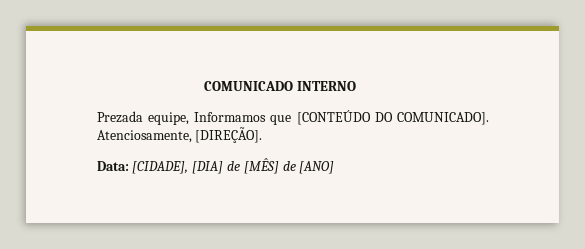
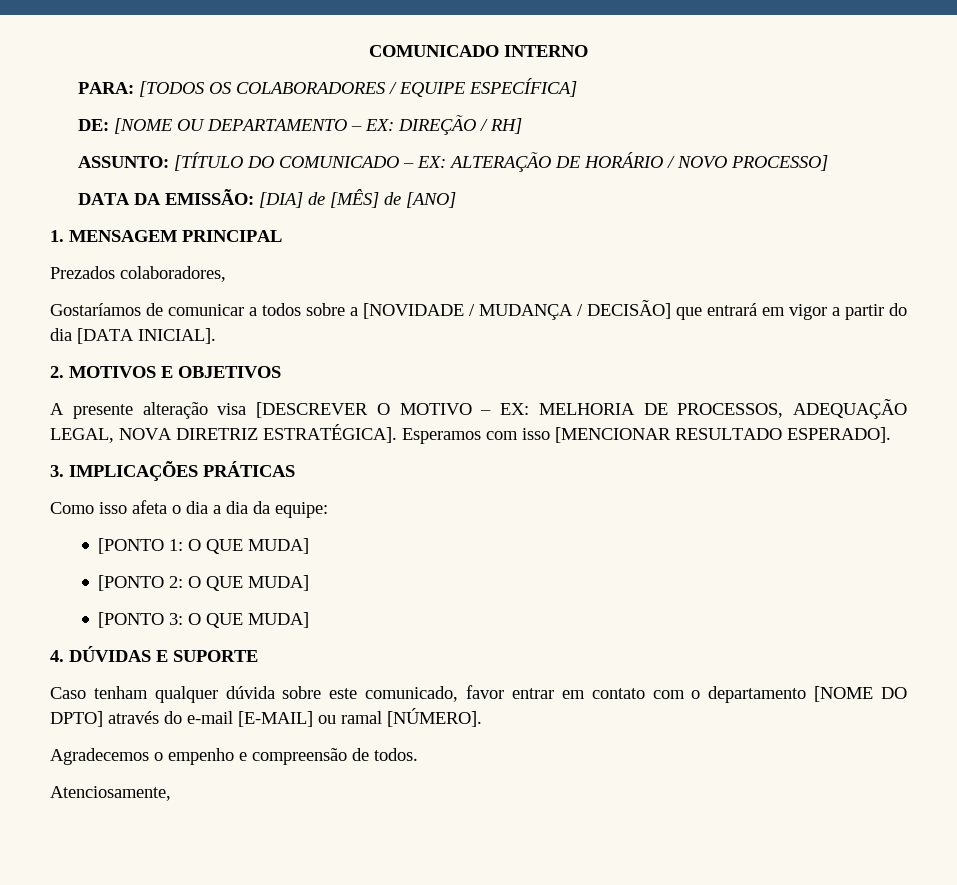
[96,110,489,125] [96,127,263,143] [96,161,189,174] Prezada equipe, Informamos que [CONTEÚDO DO COMUNICADO]. Atenciosamente, [DIREÇÃO]. // Data: [CIDADE], -> [78,78,578,97] [78,115,523,135] [78,152,829,172] [78,189,255,205] PARA: [TODOS OS COLABORADORES / EQUIPE ESPECÍFICA] // DE: [NOME OU DEPARTAMENTO – EX: DIREÇÃO / RH] // ASSUNTO: [TÍTULO DO COMUNICADO – EX: ALTERAÇÃO DE HORÁRIO / NOVO PROCESSO] // DATA DA EMISSÃO:
(335, 167) none -> [50,230,282,242] [50,266,226,282] [50,300,907,320] [50,328,216,344] [50,366,281,378] [50,399,907,419] [50,424,891,444] [50,461,295,481] [50,500,328,518] [98,538,310,554] [98,575,310,591] [98,612,310,628] [50,646,258,662] [50,685,908,703] [50,708,482,727] [50,748,418,765] [50,786,171,801] // 1. MENSAGEM PRINCIPAL // Prezados colaboradores, // Gostaríamos de comunicar a todos sobre a [NOVIDADE / MUDANÇA / DECISÃO] que entrará em vigor a partir do dia [DATA INICIAL]. // 2. MOTIVOS E OBJETIVOS // A presente alteração visa [DESCREVER O MOTIVO – EX: MELHORIA DE PROCESSOS, ADEQUAÇÃO LEGAL, NOVA DIRETRIZ ESTRATÉGICA]. Esperamos com isso [MENCIONAR RESULTADO ESPERADO]. // 3. IMPLICAÇÕES PRÁTICAS // Como isso afeta o dia a dia da equipe: // [PONTO 1: O QUE MUDA] // [PONTO 2: O QUE MUDA] // [PONTO 3: O QUE MUDA] // 4. DÚVIDAS E SUPORTE // Caso tenham qualquer dúvida sobre este comunicado, favor entrar em contato com o departamento [NOME DO DPTO] através do e-mail [E-MAIL] ou ramal [NÚMERO]. // Agradecemos o empenho e compreensão de todos. // Atenciosamente,

